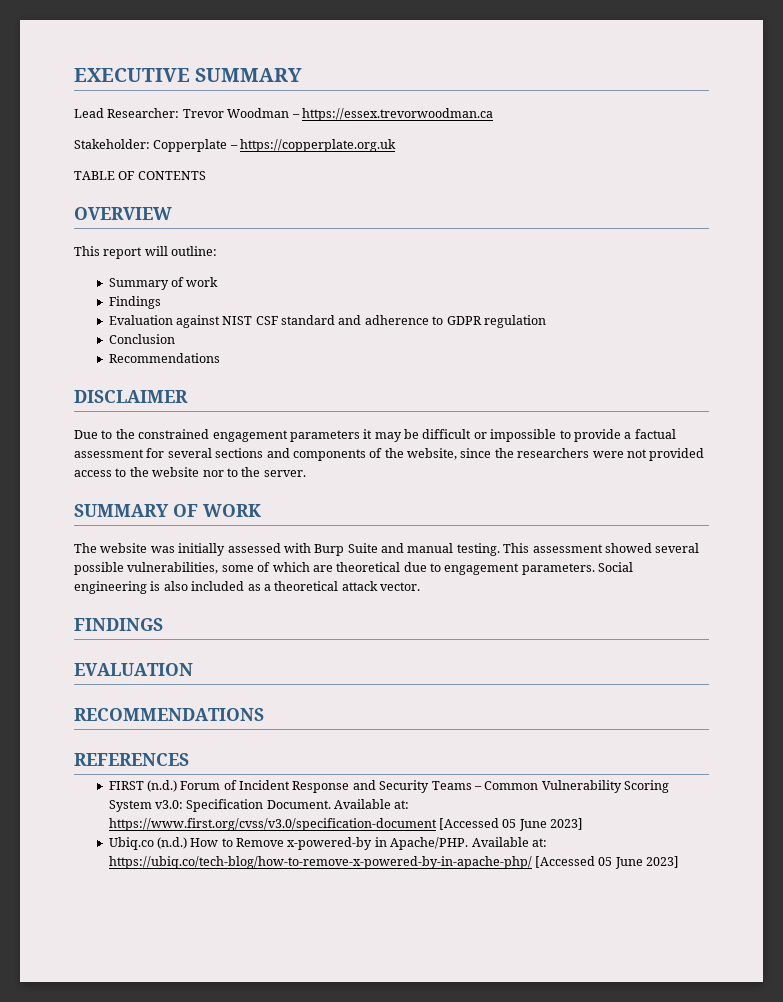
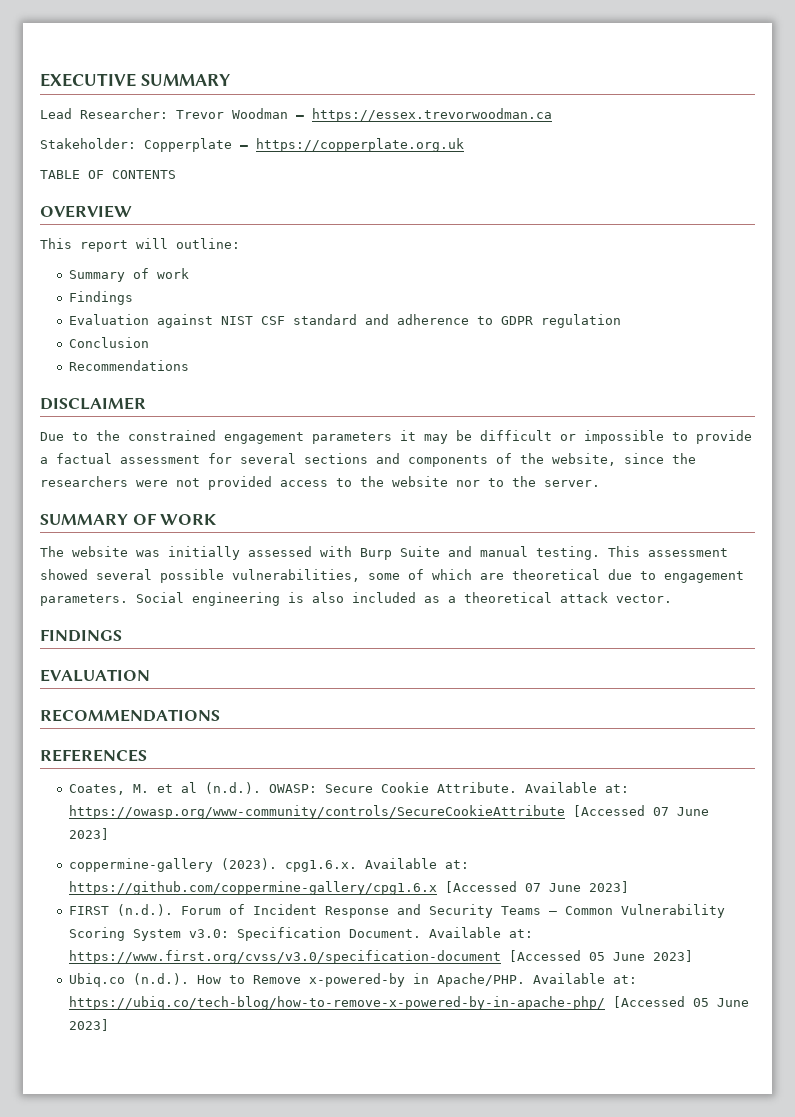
(189, 759) none -> [68,782,629,795] [68,805,709,819] [68,828,109,840] [68,858,469,872] [68,881,629,895] // Coates, M. et al (n.d.). OWASP: Secure Cookie Attribute. Available at: https://owasp.org/www-community/controls/SecureCookieAttribute [Accessed 07 June 2023] // coppermine-gallery (2023). cpg1.6.x. Available at: https://github.com/coppermine-gallery/cpg1.6.x [Accessed 07 June 2023]
[146,780,177,792] (n.d.) -> [116,904,173,916] (n.d.).
[156,837,187,849] (n.d.) -> [132,973,189,985] (n.d.).

